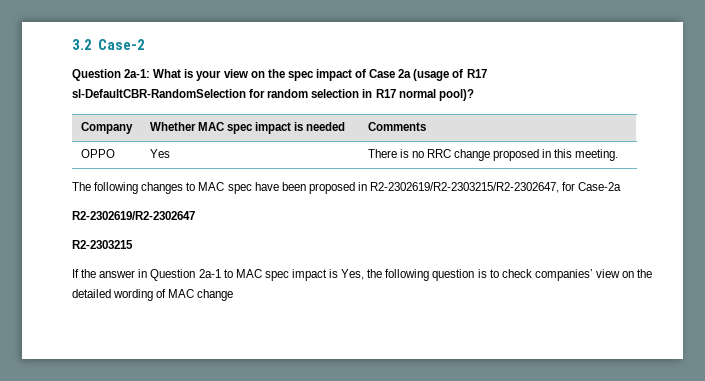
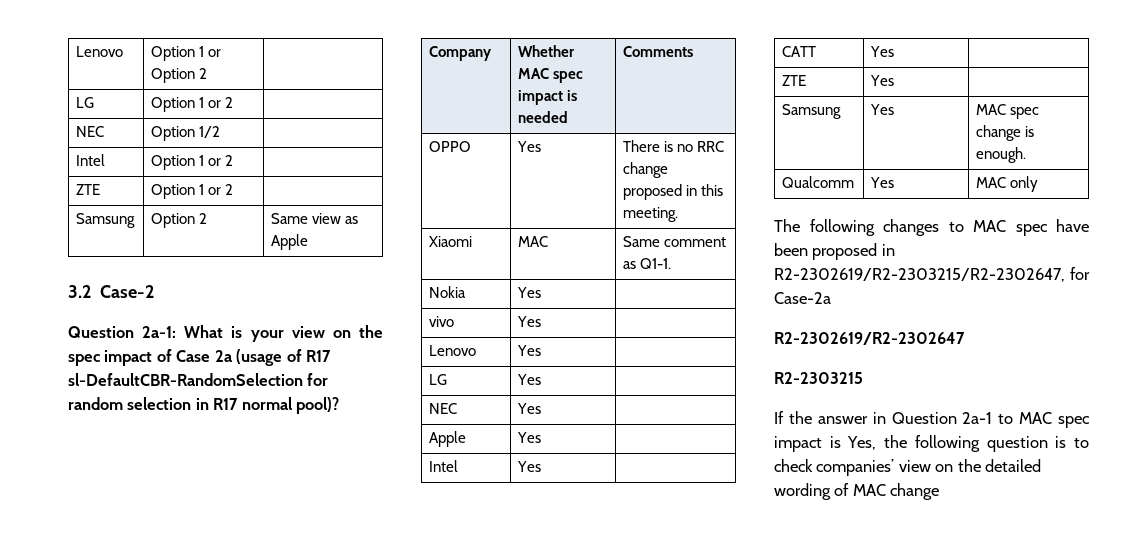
(72, 44) none -> [76,46,124,57] [151,46,222,61] [151,68,208,83] [76,97,95,108] [151,97,234,112] [76,126,105,137] [151,126,221,141] [76,154,106,166] [151,155,234,170] [76,184,101,195] [151,184,234,199] [76,213,136,228] [151,213,208,228] [271,213,359,224] [271,234,309,250] Lenovo | Option 1 or Option 2 | // LG | Option 1 or 2 | // NEC | Option 1/2 | // Intel | Option 1 or 2 | // ZTE | Option 1 or 2 | // Samsung | Option 2 | Same view as Apple //
(619, 155) none -> [429,236,473,247] [518,236,549,247] [623,236,727,247] [623,258,672,269] [429,286,467,298] [517,287,542,298] [429,316,455,327] [517,316,542,327] [429,345,477,356] [517,345,542,356] [429,374,448,385] [517,374,542,385] [429,403,458,414] [517,403,542,414] [429,431,467,447] [517,432,542,443] [429,460,459,472] [517,461,542,472] [782,46,817,57] [870,46,895,57] [782,75,807,86] [870,75,895,86] [782,104,842,119] [870,104,895,115] [976,104,1040,119] [976,125,1035,141] [976,147,1027,163] [782,176,855,188] [870,177,895,188] [976,176,1039,192] // Xiaomi | MAC | Same comment as Q1-1. // Nokia | Yes | // vivo | Yes | // Lenovo | Yes | // LG | Yes | // NEC | Yes | // Apple | Yes | // Intel | Yes | // CATT | Yes | // ZTE | Yes | // Samsung | Yes | MAC spec change is enough. // Qualcomm | Yes | MAC only

